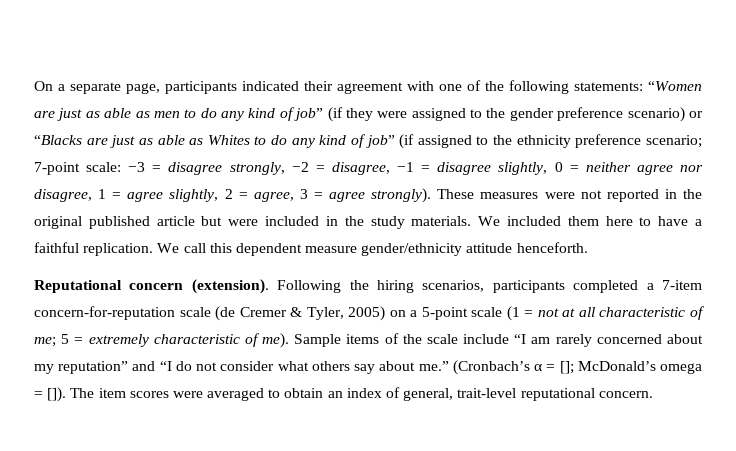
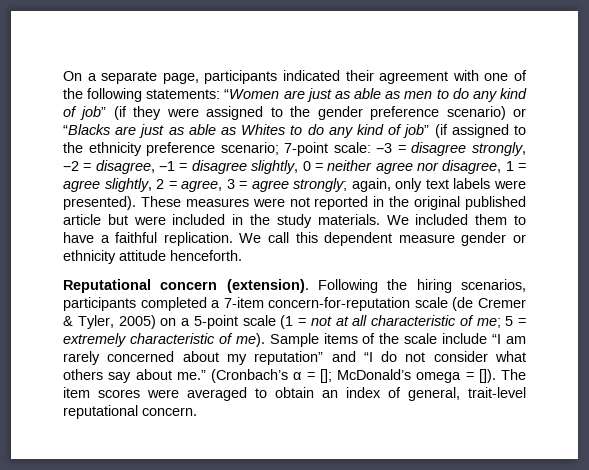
[371,188,432,203] strongly). -> [293,178,526,192] [63,196,136,210] strongly; again, only text labels were presented).
[605,216,633,226] here -> (508, 219) none
[361,243,463,256] gender/ethnicity -> [461,232,526,246] [63,250,116,264] gender or ethnicity

